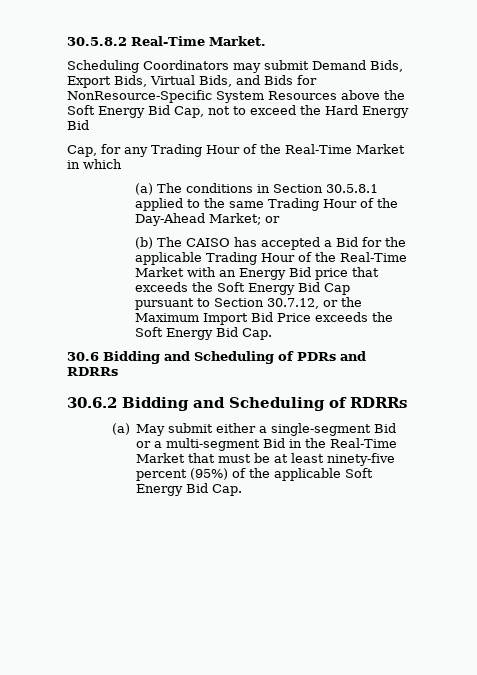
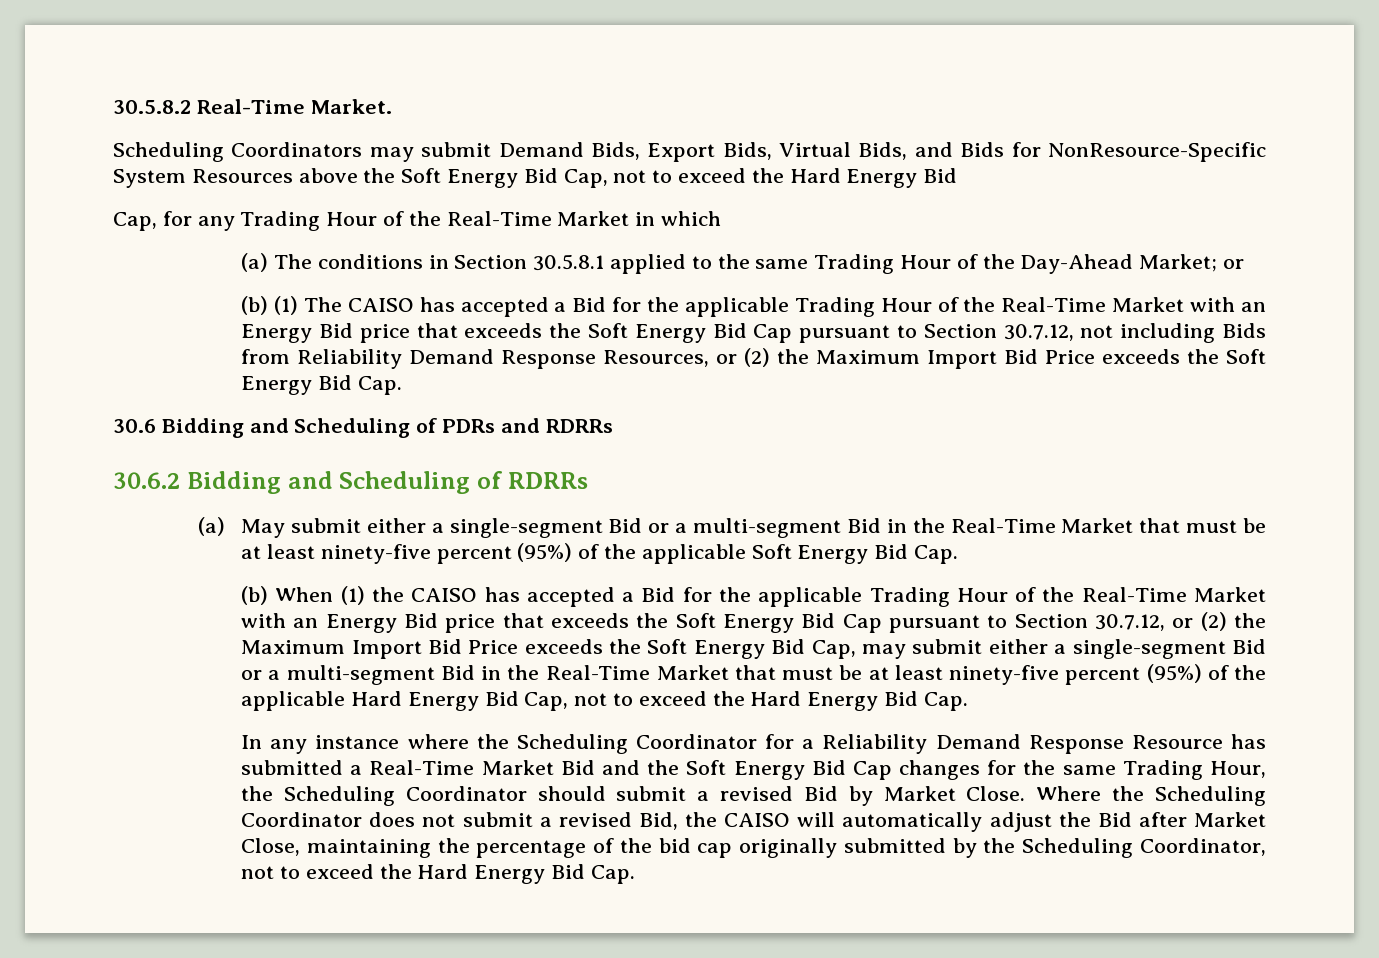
(153, 243) none -> [274,296,299,315] (1)
[322,300,338,307] or -> [1080,323,1267,343] [241,348,771,369] not including Bids from Reliability Demand Response Resources, or (2)
(243, 490) none -> [241,586,1266,607] [241,612,1267,633] [241,639,1267,659] [241,664,1267,685] [241,691,968,711] [241,734,1267,754] [241,760,1267,780] [241,786,1266,806] [241,812,1266,832] [241,838,1266,858] [241,864,635,884] // (b) When (1) the CAISO has accepted a Bid for the applicable Trading Hour of the Real-Time Market with an Energy Bid price that exceeds the Soft Energy Bid Cap pursuant to Section 30.7.12, or (2) the Maximum Import Bid Price exceeds the Soft Energy Bid Cap, may submit either a single-segment Bid or a multi-segment Bid in the Real-Time Market that must be at least ninety-five percent (95%) of the applicable Hard Energy Bid Cap, not to exceed the Hard Energy Bid Cap. // In any instance where the Scheduling Coordinator for a Reliability Demand Response Resource has submitted a Real-Time Market Bid and the Soft Energy Bid Cap changes for the same Trading Hour, the Scheduling Coordinator should submit a revised Bid by Market Close. Where the Scheduling Coordinator does not submit a revised Bid, the CAISO will automatically adjust the Bid after Market Close, maintaining the percentage of the bid cap originally submitted by the Scheduling Coordinator, not to exceed the Hard Energy Bid Cap.

